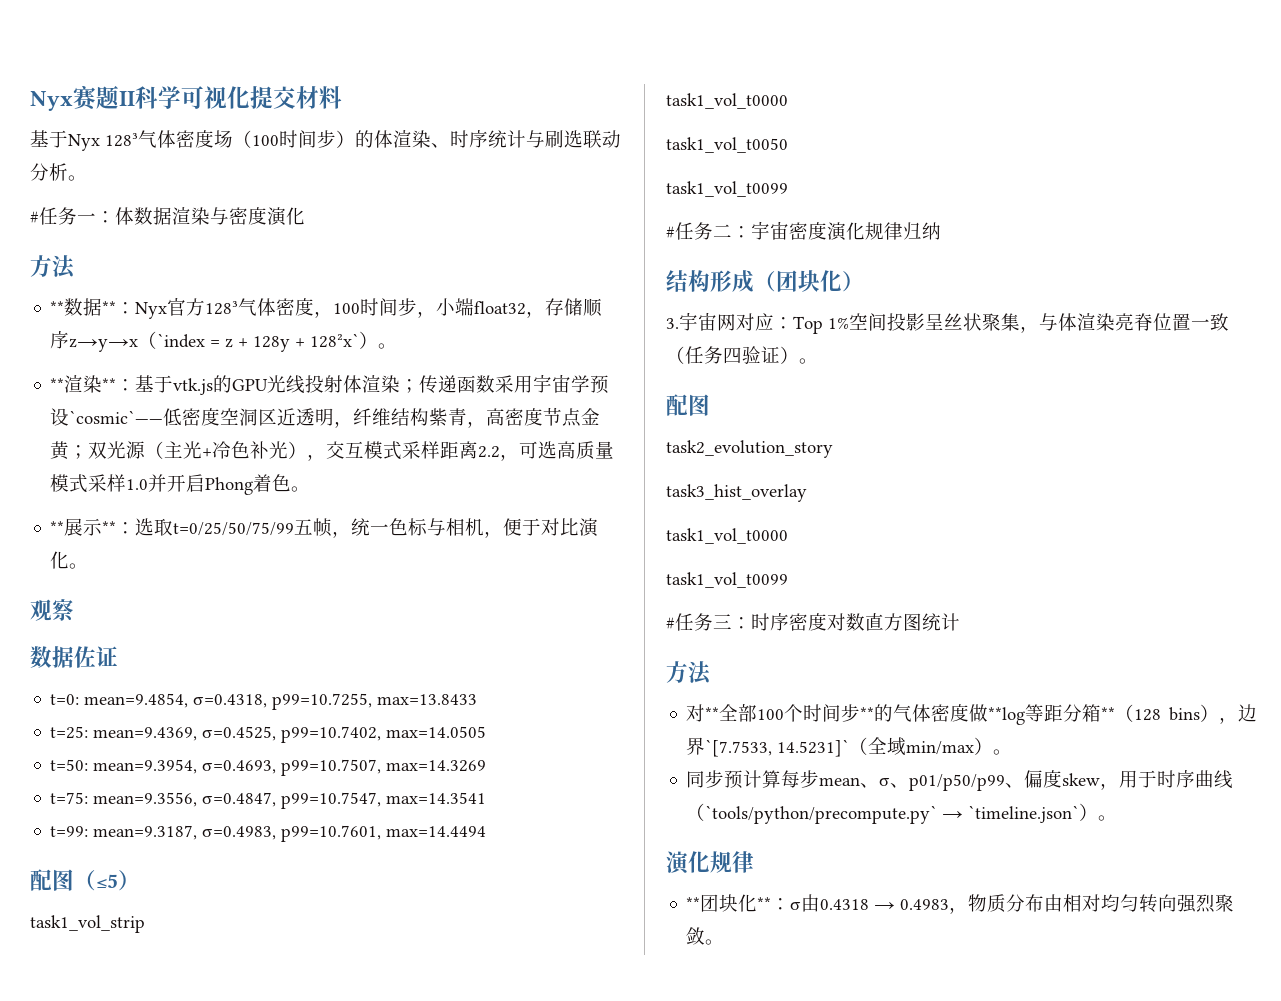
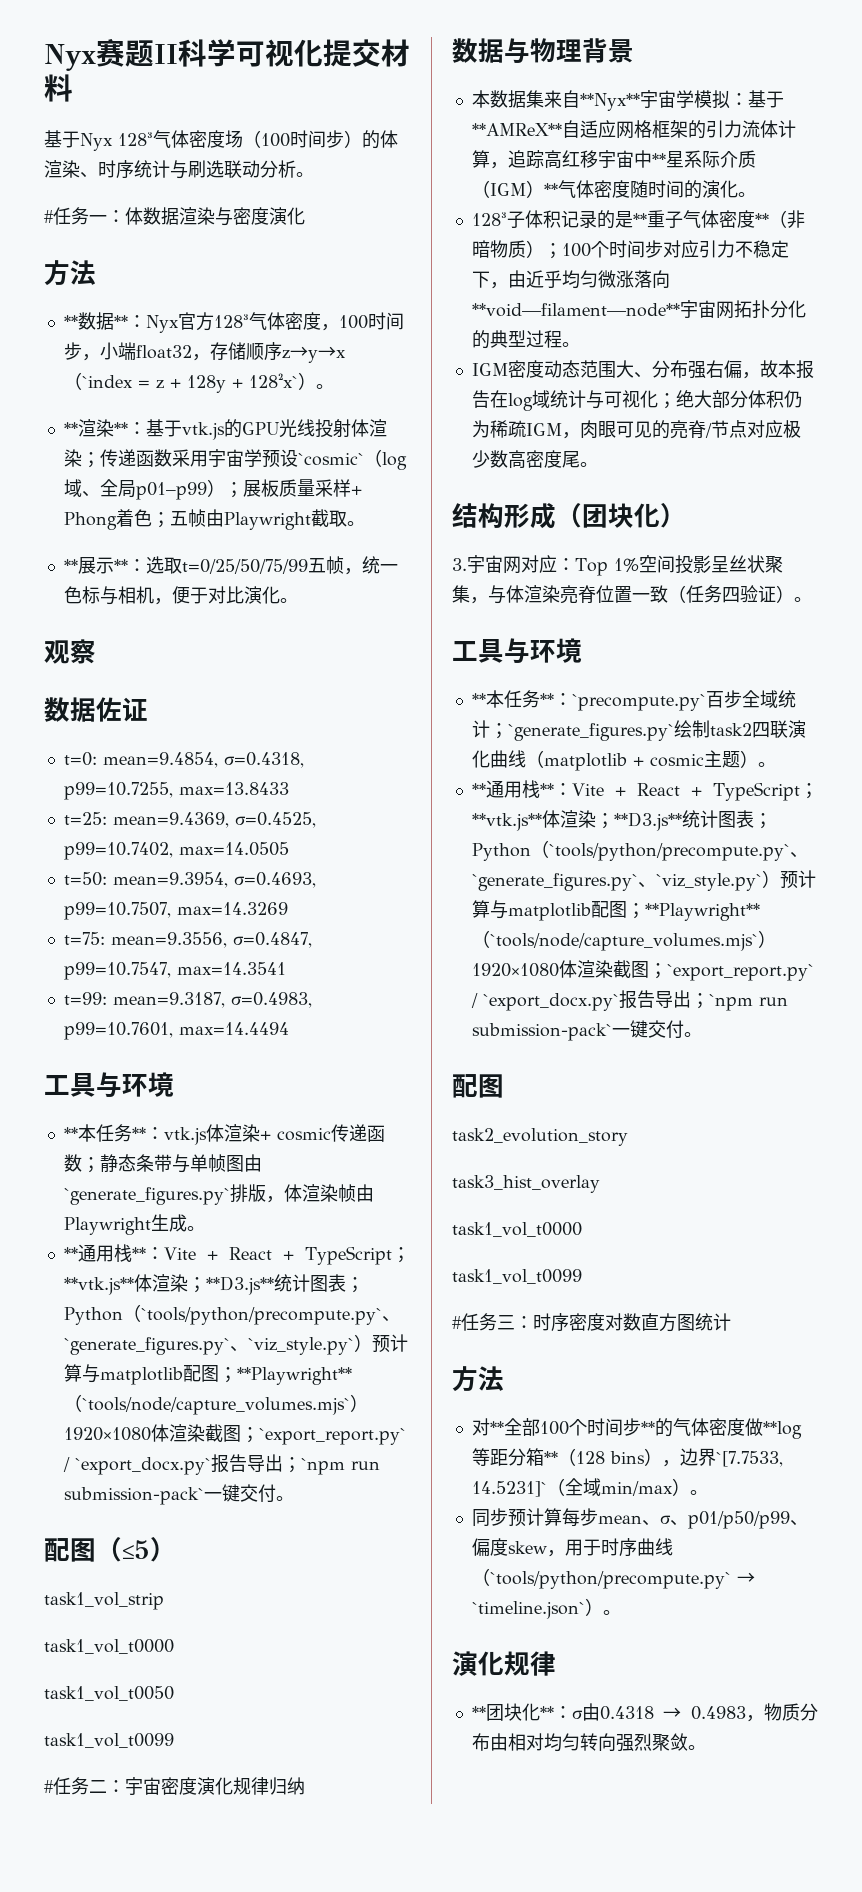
[69,407,601,428] [50,441,615,461] [50,474,292,495] `cosmic`——低密度空洞区近透明，纤维结构紫青，高密度节点金黄；双光源（主光+冷色补光），交互模式采样距离2.2，可选高质量模式采样1.0并开启Phong着色 -> [297,449,407,470] [63,479,362,500] [63,509,347,530] `cosmic`（log域、全局p01–p99）；展板质量采样+ Phong着色；五帧由Playwright截取
(487, 831) none -> [44,1072,174,1097] [63,1124,385,1145] [63,1154,262,1173] [63,1184,374,1205] [63,1214,205,1235] [63,1244,411,1265] [63,1274,364,1295] [63,1304,400,1325] [63,1334,408,1355] [63,1364,352,1385] [63,1394,368,1415] [63,1424,406,1445] [62,1454,380,1475] [63,1484,294,1505] // 工具与环境 // **本任务**：vtk.js体渲染+ cosmic传递函数；静态条带与单帧图由`generate_figures.py`排版，体渲染帧由Playwright生成。 // **通用栈**：Vite + React + TypeScript；**vtk.js**体渲染；**D3.js**统计图表；Python（`tools/python/precompute.py`、`generate_figures.py`、`viz_style.py`）预计算与matplotlib配图；**Playwright**（`tools/node/capture_volumes.mjs`）1920×1080体渲染截图；`export_report.py` / `export_docx.py`报告导出；`npm run submission-pack`一键交付。
(941, 231) none -> [452,38,634,63] [471,90,784,111] [471,120,796,139] [471,150,756,169] [471,180,756,199] [471,210,805,229] [471,240,789,259] [471,270,670,289] [471,300,806,319] [471,330,580,349] [471,360,814,379] [471,390,802,411] [471,420,801,439] [471,450,598,469] // 数据与物理背景 // 本数据集来自**Nyx**宇宙学模拟：基于**AMReX**自适应网格框架的引力流体计算，追踪高红移宇宙中**星系际介质（IGM）**气体密度随时间的演化。 // 128³子体积记录的是**重子气体密度**（非暗物质）；100个时间步对应引力不稳定下，由近乎均匀微涨落向**void—filament—node**宇宙网拓扑分化的典型过程。 // IGM密度动态范围大、分布强右偏，故本报告在log域统计与可视化；绝大部分体积仍为稀疏IGM，肉眼可见的亮脊/节点对应极少数高密度尾。
(818, 361) none -> [452,638,582,663] [471,690,796,711] [471,720,806,741] [471,750,776,771] [471,780,818,801] [471,810,772,831] [471,840,808,861] [471,870,816,891] [471,900,760,921] [471,930,776,951] [471,960,814,981] [470,990,788,1011] [471,1020,702,1041] // 工具与环境 // **本任务**：`precompute.py`百步全域统计；`generate_figures.py`绘制task2四联演化曲线（matplotlib + cosmic主题）。 // **通用栈**：Vite + React + TypeScript；**vtk.js**体渲染；**D3.js**统计图表；Python（`tools/python/precompute.py`、`generate_figures.py`、`viz_style.py`）预计算与matplotlib配图；**Playwright**（`tools/node/capture_volumes.mjs`）1920×1080体渲染截图；`export_report.py` / `export_docx.py`报告导出；`npm run submission-pack`一键交付。

